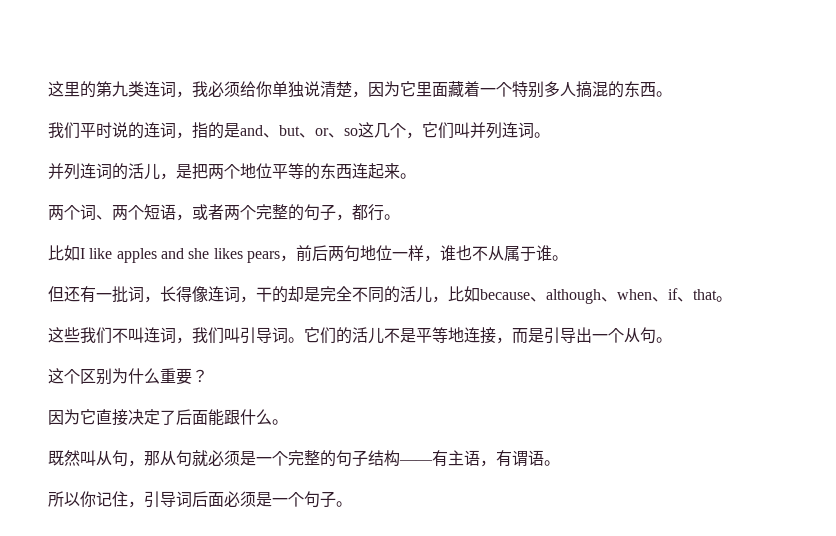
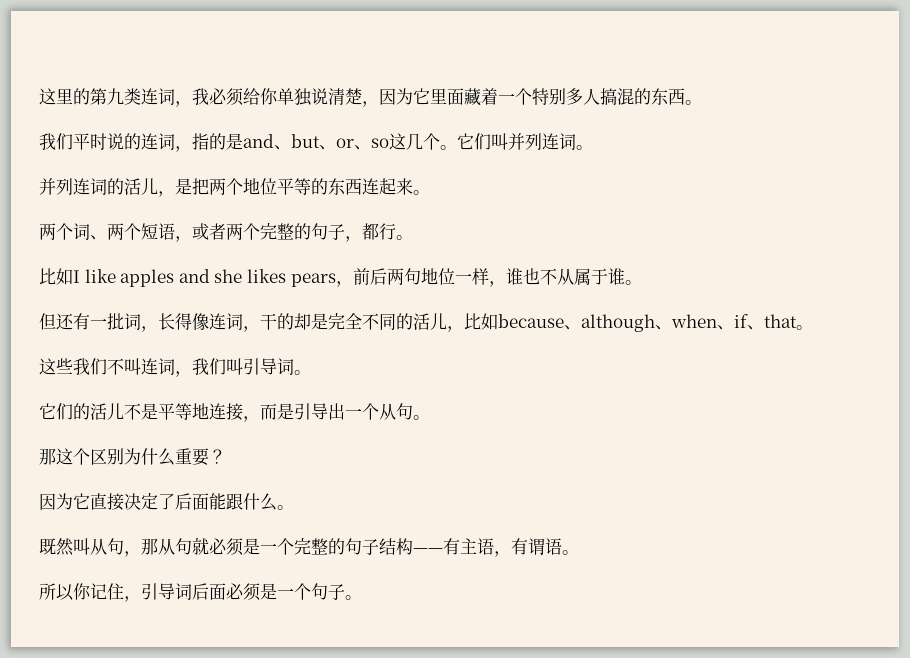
[406,132,422,139] ， -> [440,145,457,150] 。
(304, 340) none -> (311, 372) //
(672, 340) none -> [39,448,56,465] 那

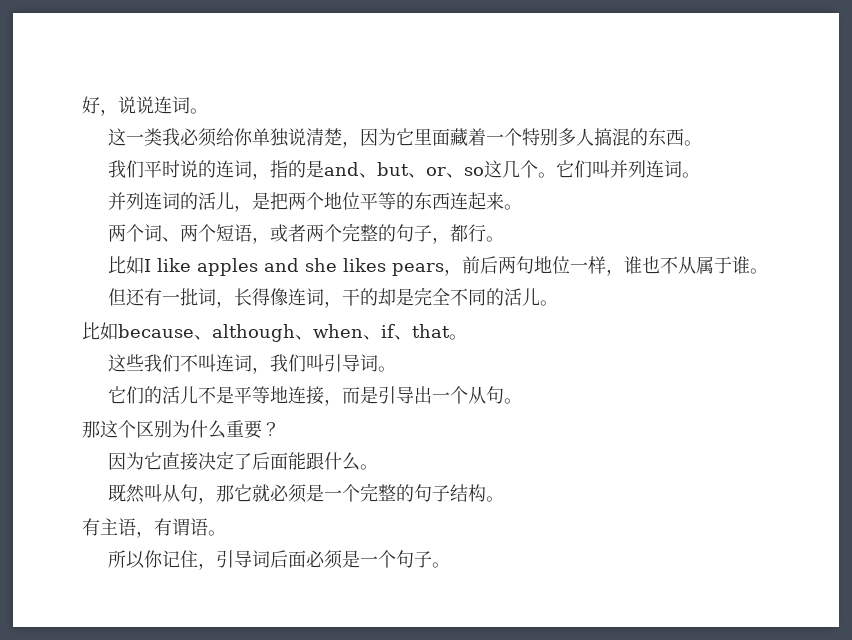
[39,88,192,107] 这里的第九类连词， -> [82,96,208,116] [108,128,163,146] 好，说说连词。 // 这一类
[447,326,464,332] ， -> [540,300,559,306] 。 //
[158,538,192,555] 从句 -> [234,484,253,502] 它
[413,548,443,553] —— -> [486,496,505,502] 。 //

